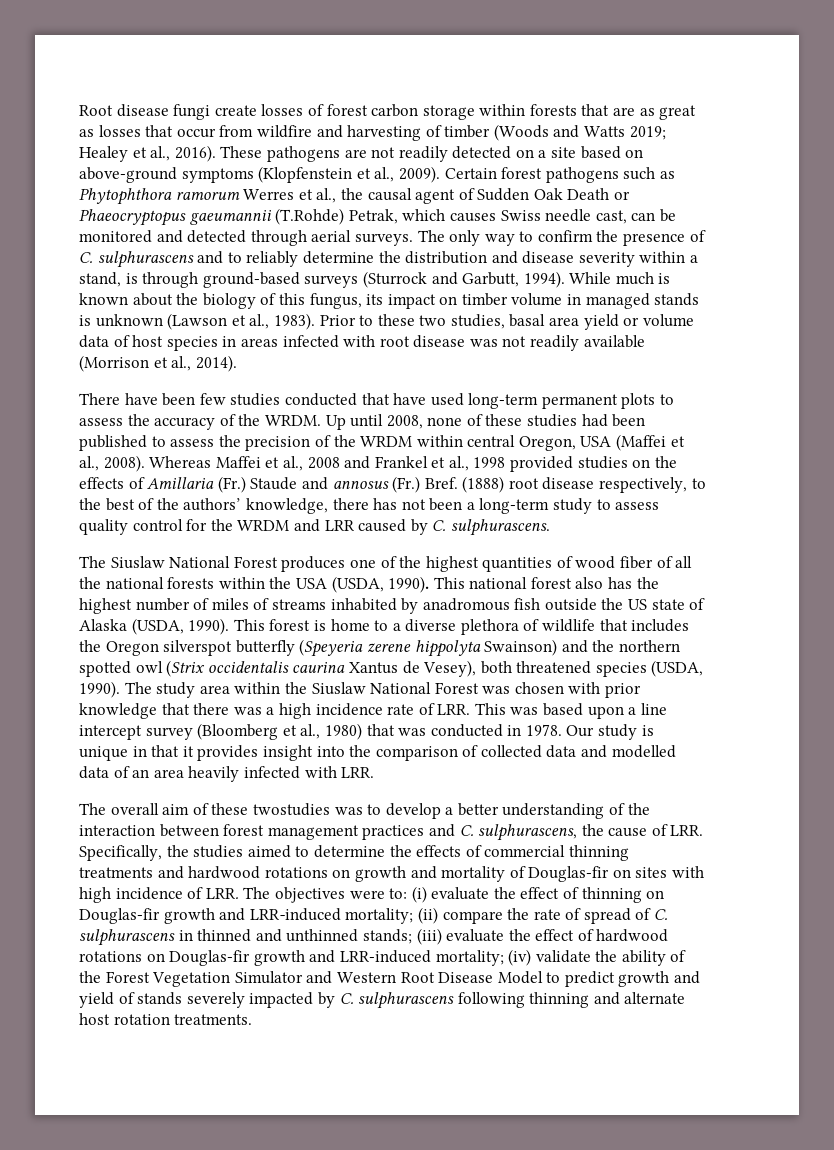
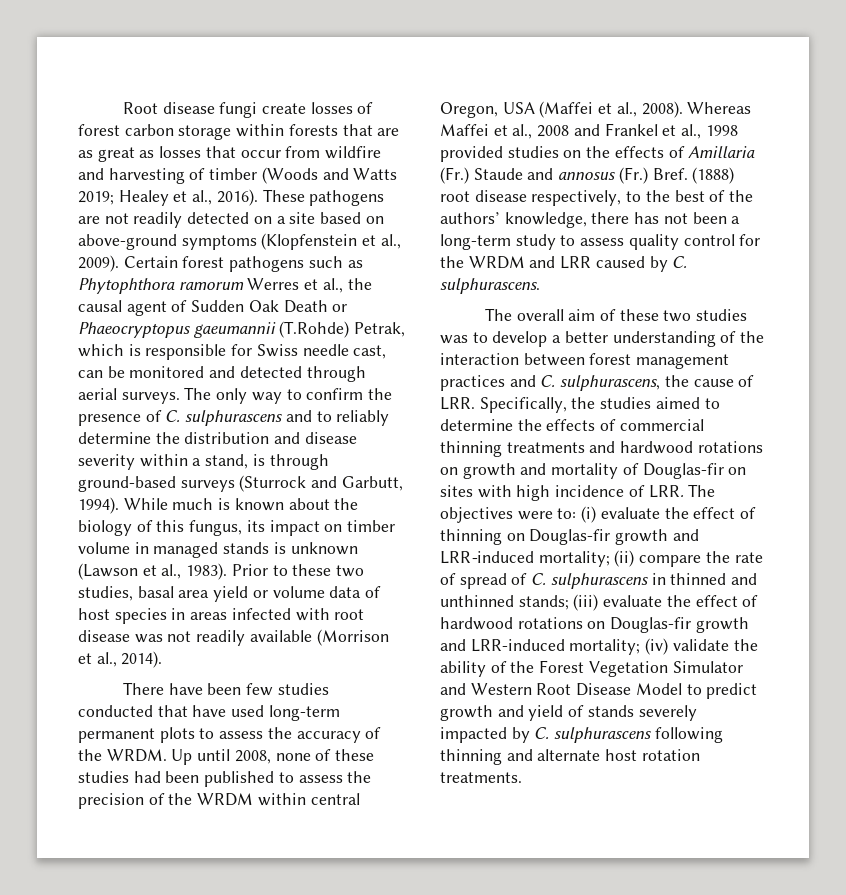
[449,213,496,222] causes -> [128,344,253,360] is responsible for
[79,556,693,572] [79,576,659,593] [79,598,706,614] [79,618,690,635] [79,639,680,657] [79,660,704,677] [79,681,642,698] [79,703,667,719] [79,723,654,740] [79,745,676,761] [79,766,375,782] // The Siuslaw National Forest produces one of the highest quantities of wood fiber of all the national forests within the USA (USDA, 1990). This national forest also has the highest number of miles of streams inhabited by anadromous fish outside the US state of Alaska (USDA, 1990). This forest is home to a diverse plethora of wildlife that includes the Oregon silverspot butterfly (Speyeria zerene hippolyta Swainson) and the northern spotted owl (Strix occidentalis caurina Xantus de Vesey), both threatened species (USDA, 1990). The study area within the Siuslaw National Forest was chosen with prior knowledge that there was a high incidence rate of LRR. This was based upon a line intercept survey (Bloomberg et al., 1980) that was conducted in 1978. Our study is unique in that it provides insight into the comparison of collected data and modelled data of an area heavily infected with LRR. -> (540, 286) none
[252,803,330,816] twostudies -> [663,309,748,322] two studies

